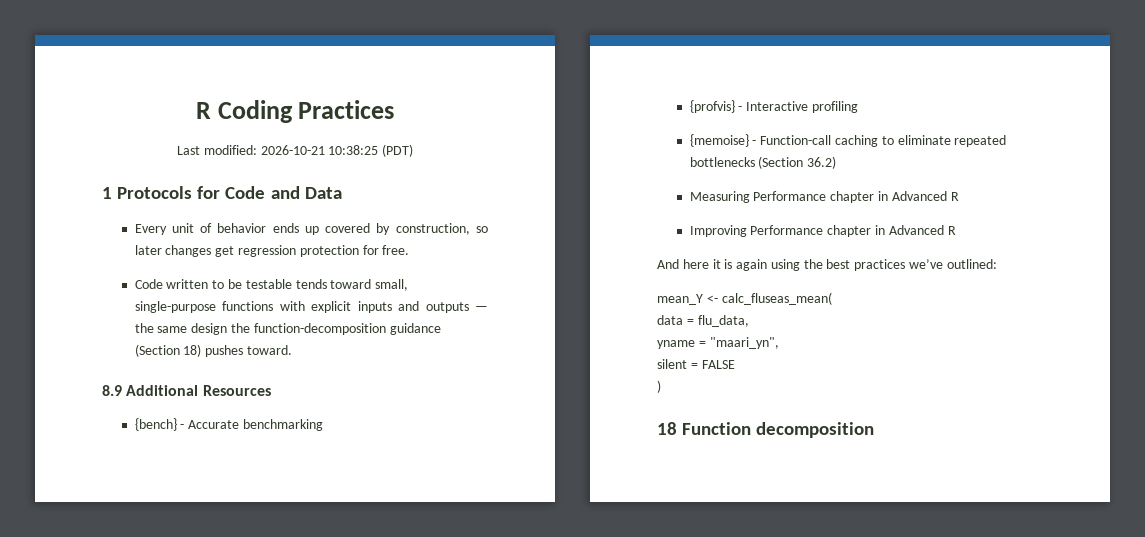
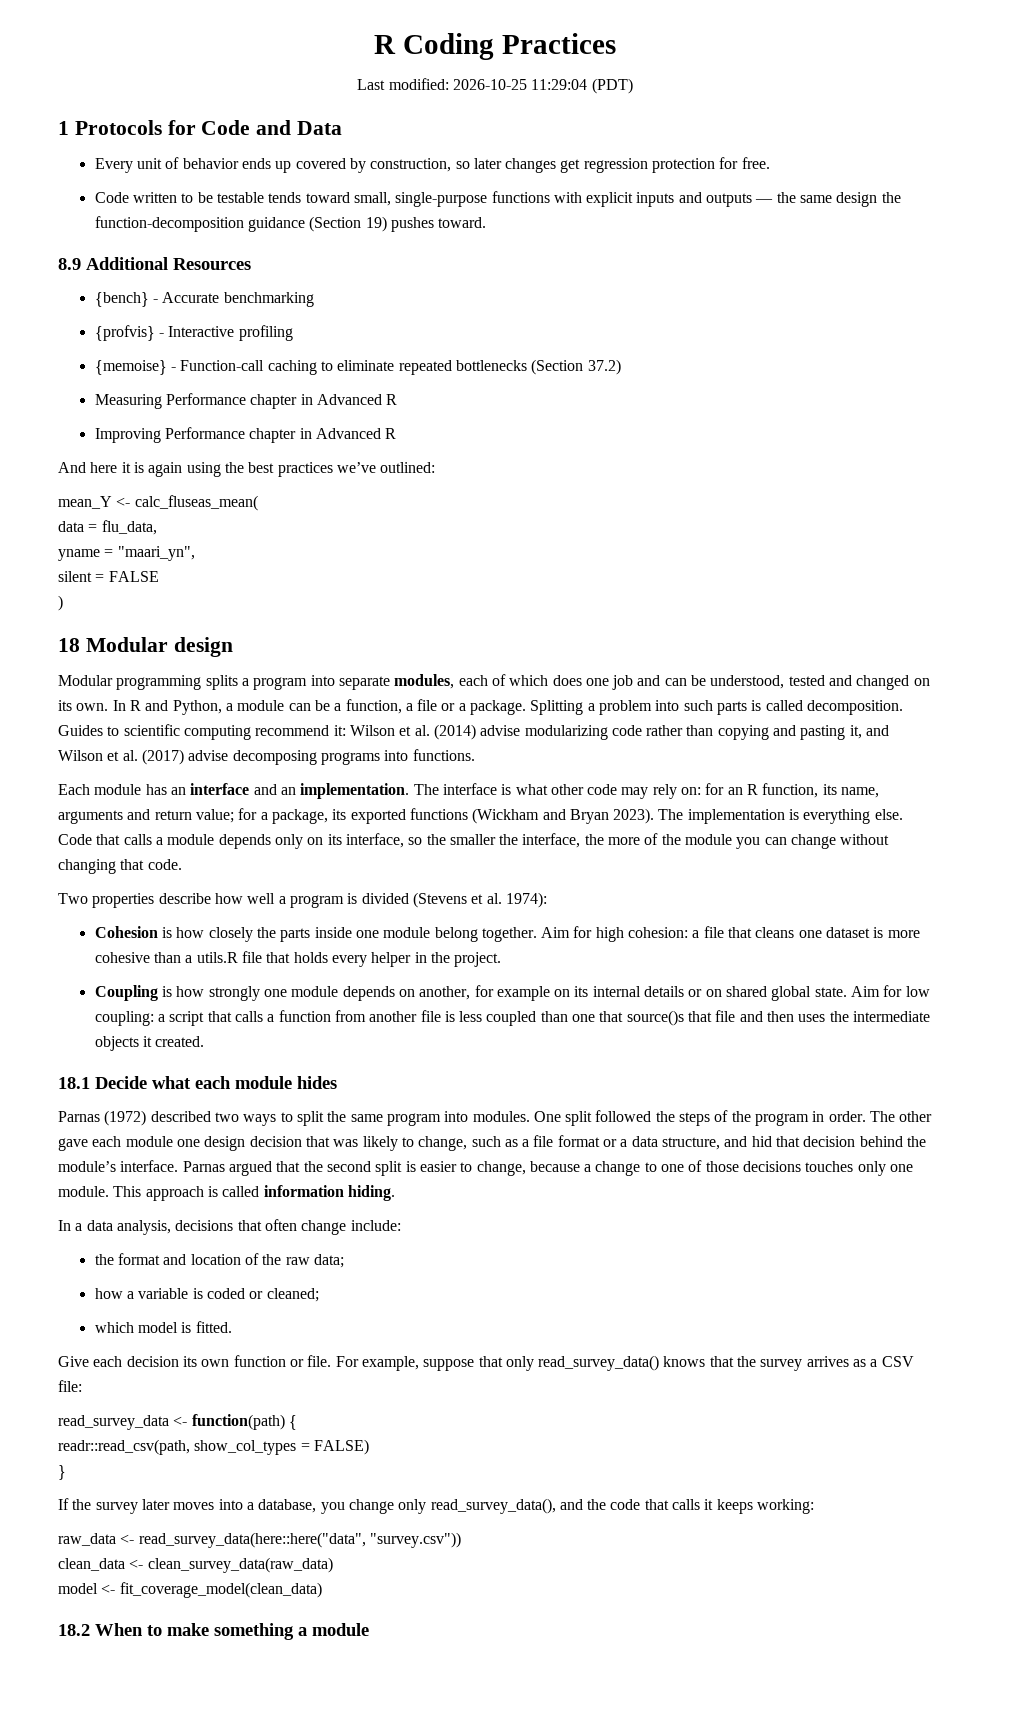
[260,145,379,155] 2026-10-21 10:38:25 -> [453,79,588,90] 2026-10-25 11:29:04
[183,344,202,357] 18) -> [365,216,387,232] 19)
[807,156,837,169] 36.2) -> [587,359,621,375] 37.2)
[682,422,875,438] Function decomposition -> [85,637,233,657] [58,674,930,690] [58,699,904,715] [58,724,890,740] [58,749,475,765] [58,783,880,799] [58,808,903,824] [58,833,890,849] [58,859,182,874] [58,892,547,908] [94,926,920,942] [94,951,502,967] [94,985,930,1001] [94,1010,930,1026] [94,1036,205,1051] [58,1076,337,1089] [58,1110,933,1126] [58,1135,927,1151] [58,1160,914,1176] [58,1185,395,1201] [58,1219,401,1235] [94,1253,344,1268] [94,1288,319,1302] [94,1321,232,1333] [58,1355,914,1371] [58,1380,82,1392] [58,1414,297,1430] [58,1439,369,1455] [58,1465,66,1480] [58,1498,815,1514] [58,1532,461,1548] [58,1557,333,1573] [58,1582,322,1598] [58,1623,369,1640] Modular design // Modular programming splits a program into separate modules, each of which does one job and can be understood, tested and changed on its own. In R and Python, a module can be a function, a file or a package. Splitting a problem into such parts is called decomposition. Guides to scientific computing recommend it: Wilson et al. (2014) advise modularizing code rather than copying and pasting it, and Wilson et al. (2017) advise decomposing programs into functions. // Each module has an interface and an implementation. The interface is what other code may rely on: for an R function, its name, arguments and return value; for a package, its exported functions (Wickham and Bryan 2023). The implementation is everything else. Code that calls a module depends only on its interface, so the smaller the interface, the more of the module you can change without changing that code. // Two properties describe how well a program is divided (Stevens et al. 1974): // Cohesion is how closely the parts inside one module belong together. Aim for high cohesion: a file that cleans one dataset is more cohesive than a utils.R file that holds every helper in the project. // Coupling is how strongly one module depends on another, for example on its internal details or on shared global state. Aim for low coupling: a script that calls a function from another file is less coupled than one that source()s that file and then uses the intermediate objects it created. // 18.1 Decide what each module hides // Parnas (1972) described two ways to split the same program into modules. One split followed the steps of the program in order. The other gave each module one design decision that was likely to change, such as a file format or a data structure, and hid that decision behind the module’s interface. Parnas argued that the second split is easier to change, because a change to one of those decisions touches only one module. This approach is called information hiding. // In a data analysis, decisions that often change include: // the format and location of the raw data; // how a variable is coded or cleaned; // which model is fitted. // Give each decision its own function or file. For example, suppose that only read_survey_data() knows that the survey arrives as a CSV file: // read_survey_data <- function(path) { // readr::read_csv(path, show_col_types = FALSE) // } // If the survey later moves into a database, you change only read_survey_data(), and the code that calls it keeps working: // raw_data <- read_survey_data(here::here("data", "survey.csv")) // clean_data <- clean_survey_data(raw_data) // model <- fit_coverage_model(clean_data) // 18.2 When to make something a module

